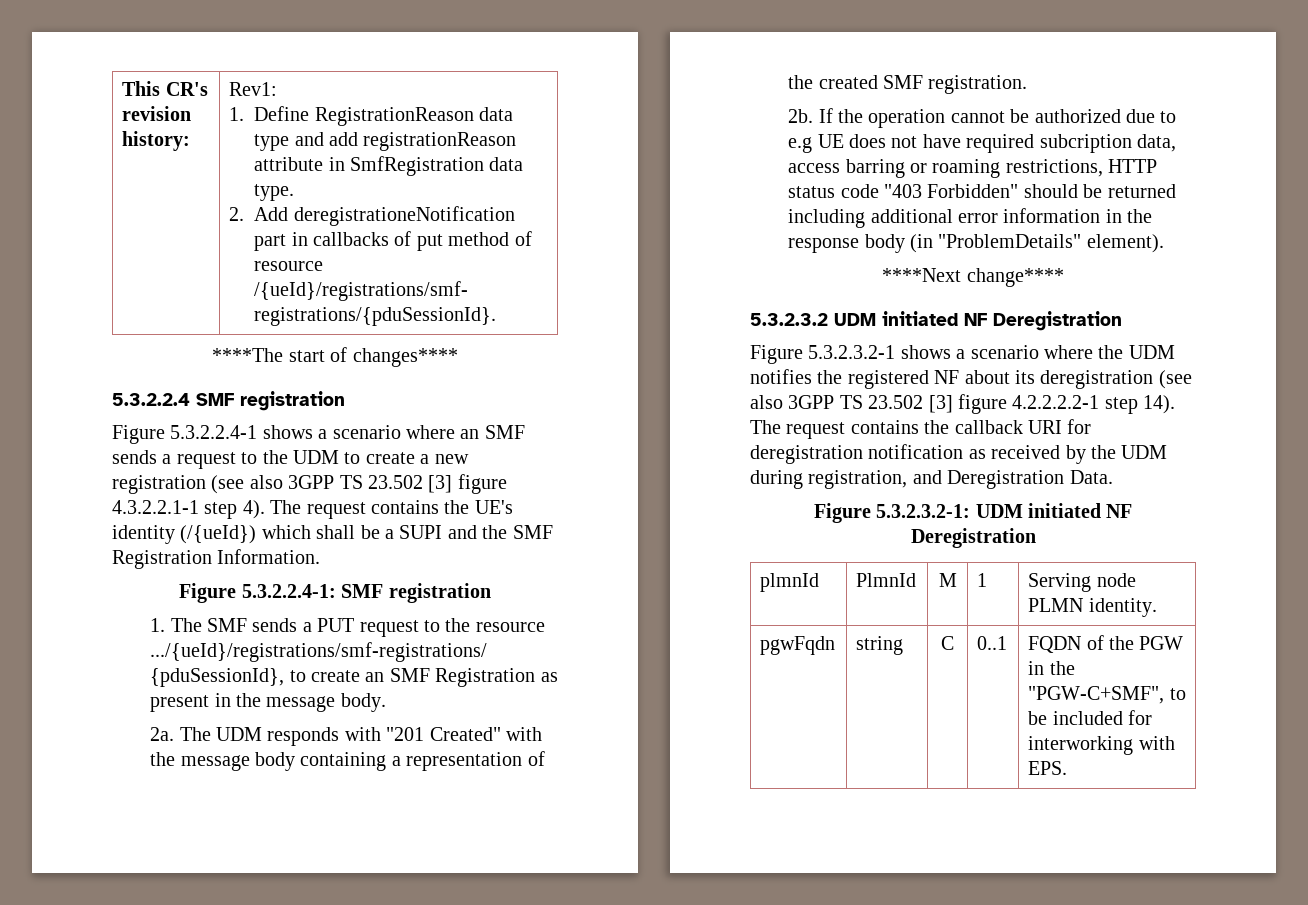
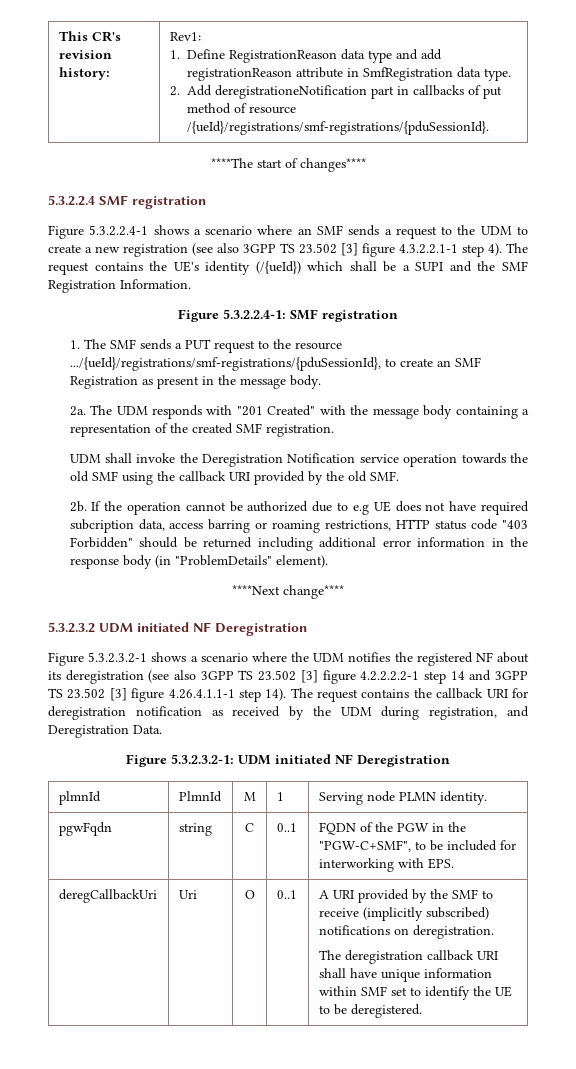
(1028, 84) none -> [69,453,529,467] [69,471,399,485] // UDM shall invoke the Deregistration Notification service operation towards the old SMF using the callback URI provided by the old SMF.
(1138, 405) none -> [450,670,528,681] [48,688,261,702] 14 and 3GPP TS 23.502 [3] figure 4.26.4.1.1-1 step
(1068, 768) none -> [58,889,157,903] [178,890,197,899] [244,890,255,899] [276,890,297,899] [318,889,493,903] [318,907,489,921] [318,925,494,939] [318,950,498,964] [318,968,492,982] [318,986,512,1000] [318,1004,422,1018] // deregCallbackUri | Uri | O | 0..1 | A URI provided by the SMF to receive (implicitly subscribed) notifications on deregistration. // The deregistration callback URI shall have unique information within SMF set to identify the UE to be deregistered.

